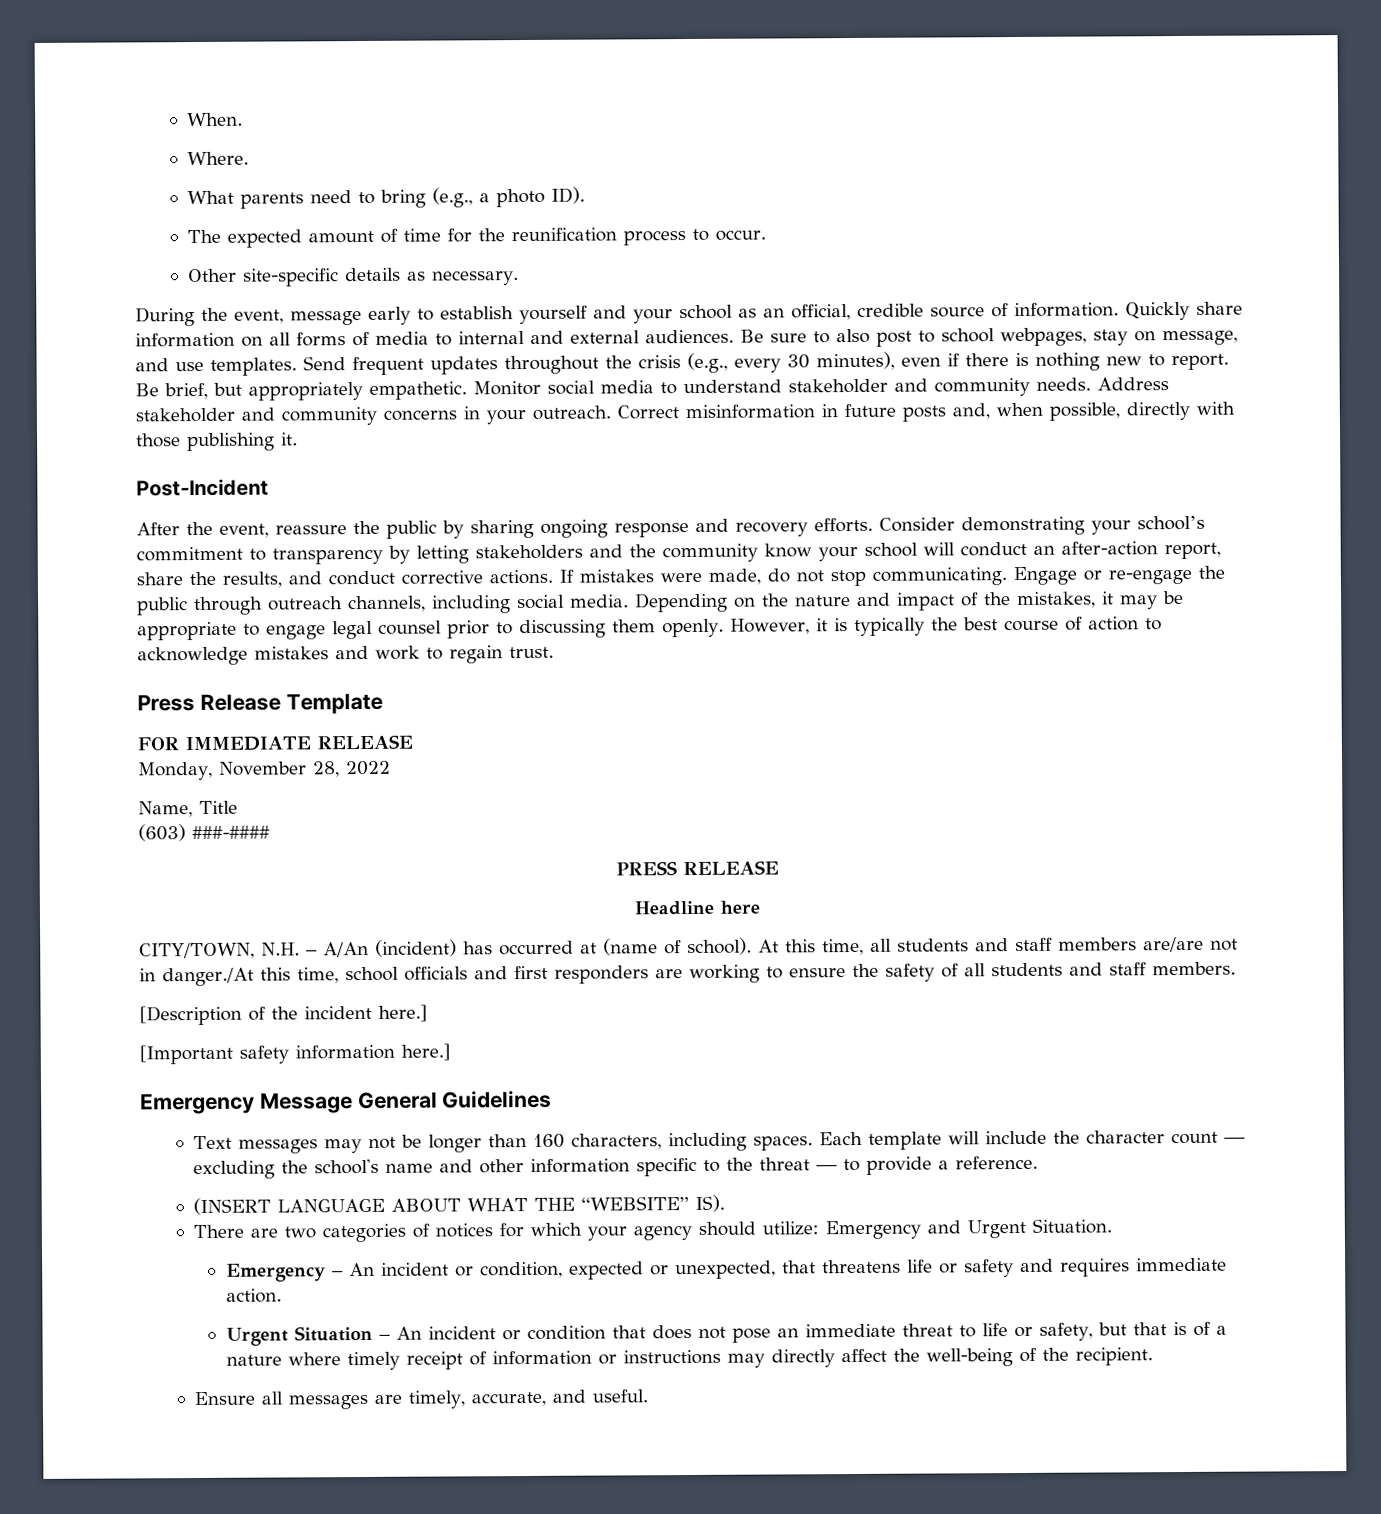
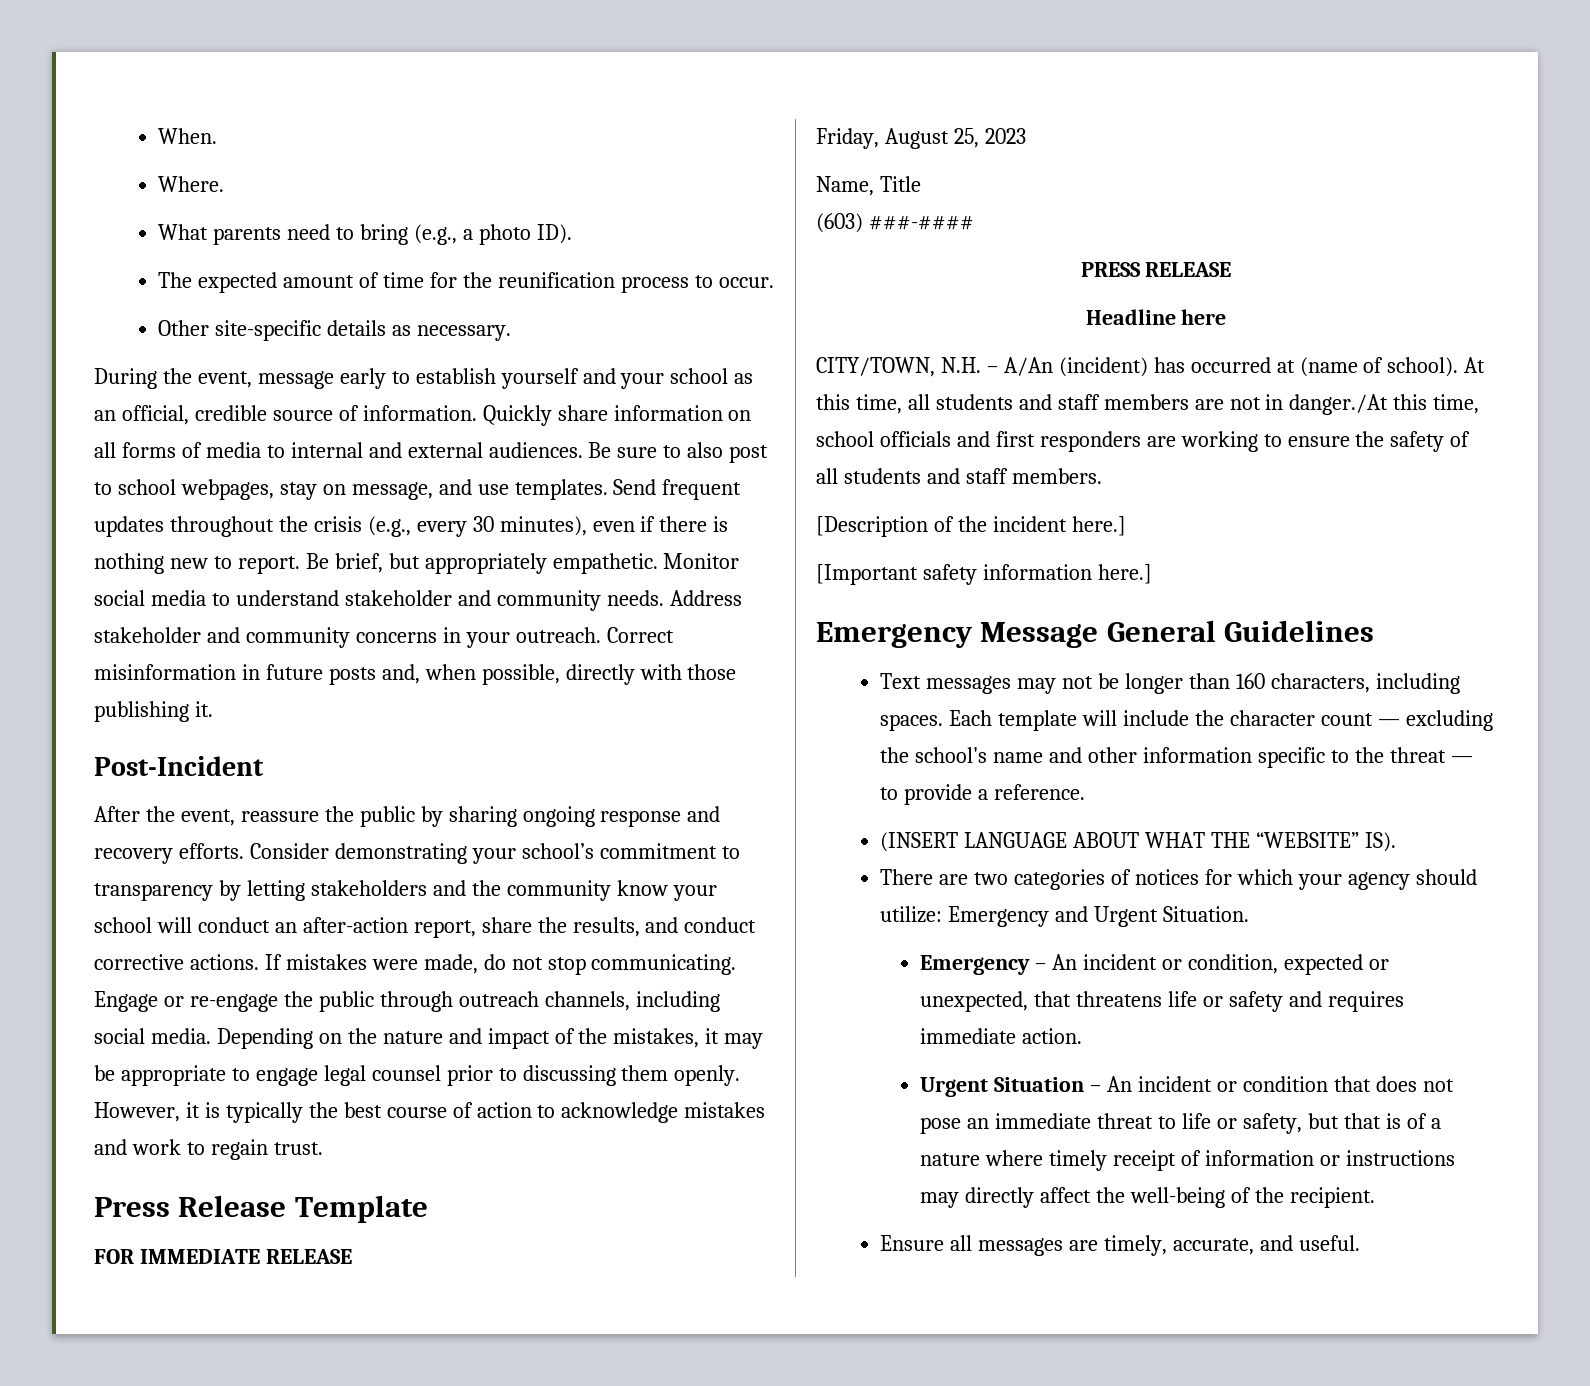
[138,760,391,781] Monday, November 28, 2022 -> [816,128,1026,149] Friday, August 25, 2023
[1143,936,1204,953] are/are -> [1194,399,1224,410] are

